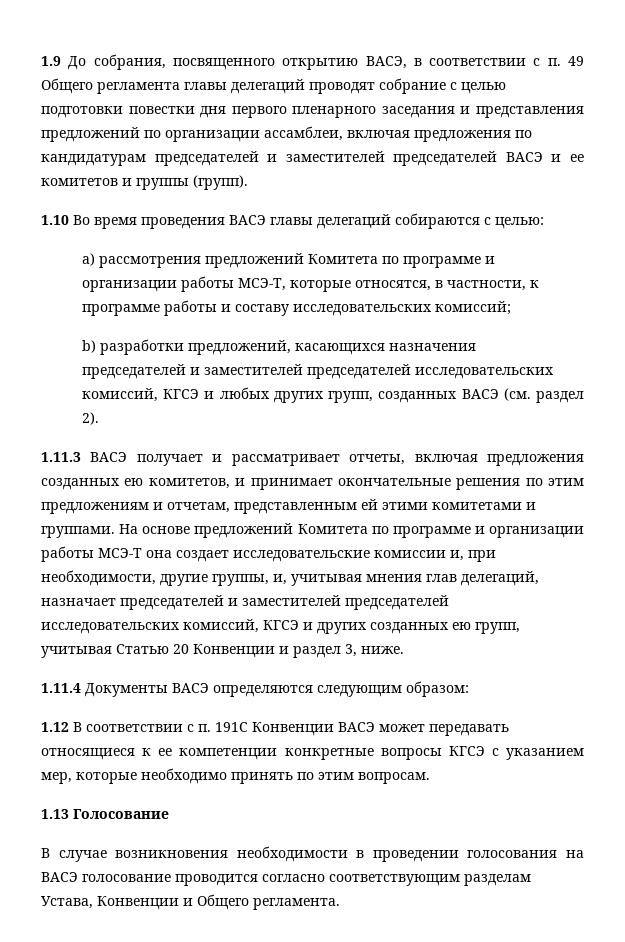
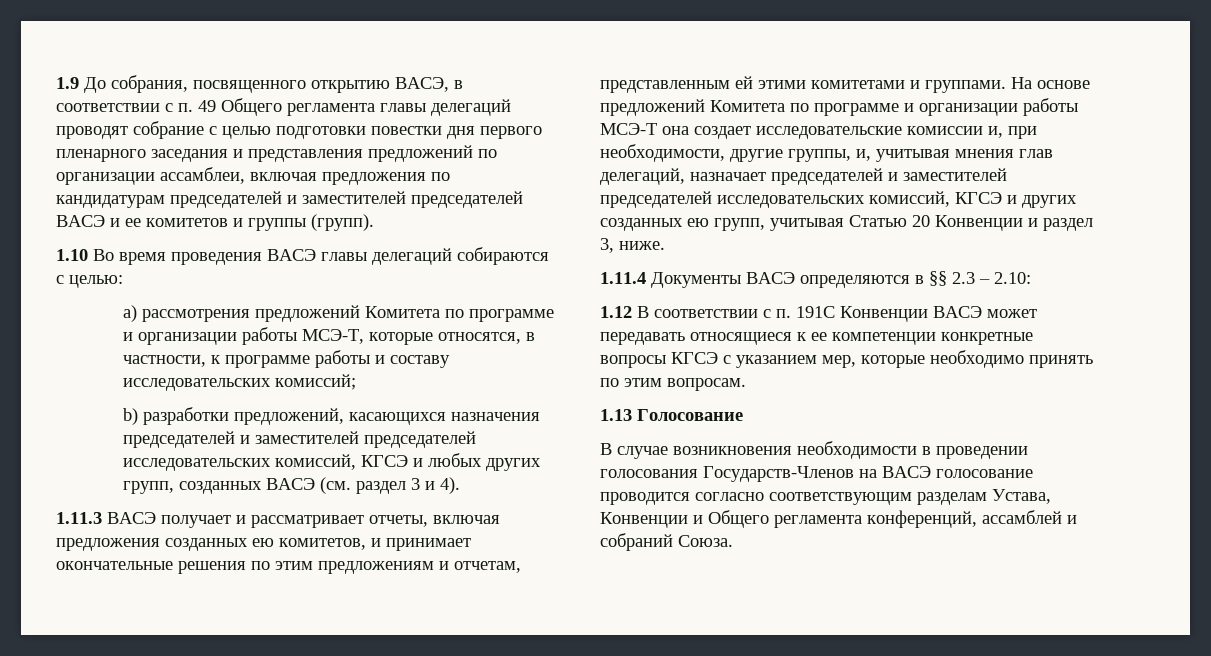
[82,412,100,425] 2). -> [411,477,461,494] 3 и 4).
[317,681,469,697] следующим образом: -> [915,271,1031,286] в §§ 2.3 – 2.10:
(558, 854) none -> [703,466,854,482] Государств-Членов
[253,898,340,910] регламента. -> [774,510,1077,528] [600,533,733,551] регламента конференций, ассамблей и собраний Союза.

